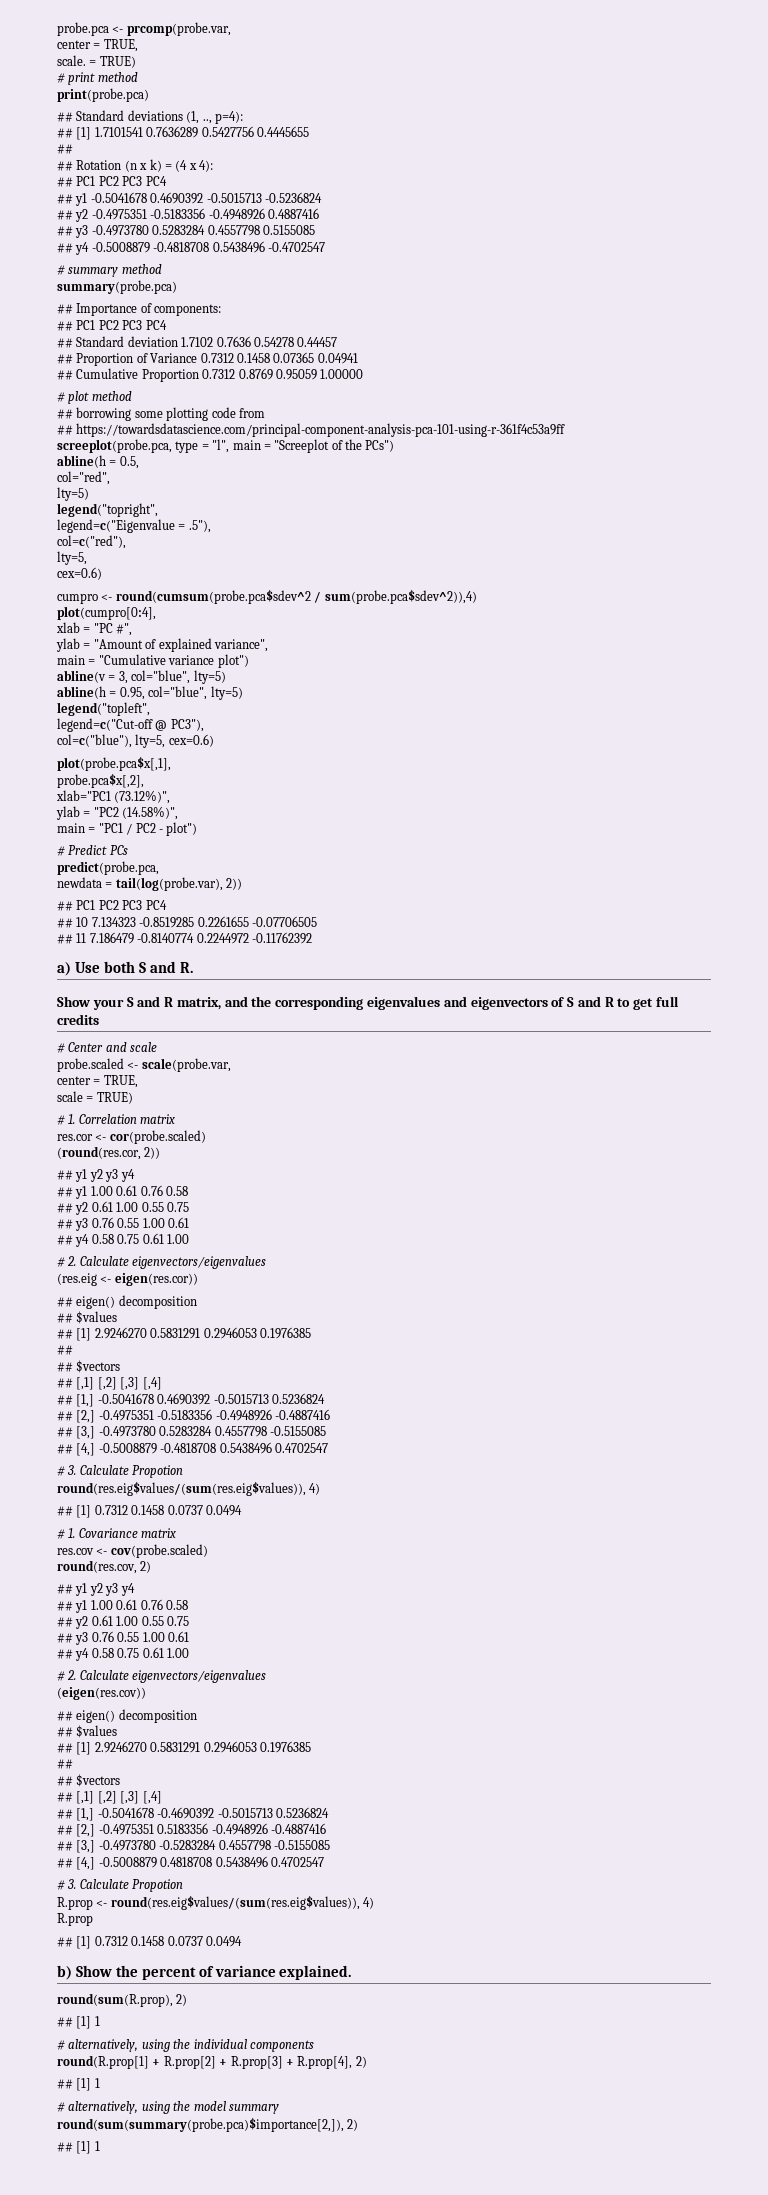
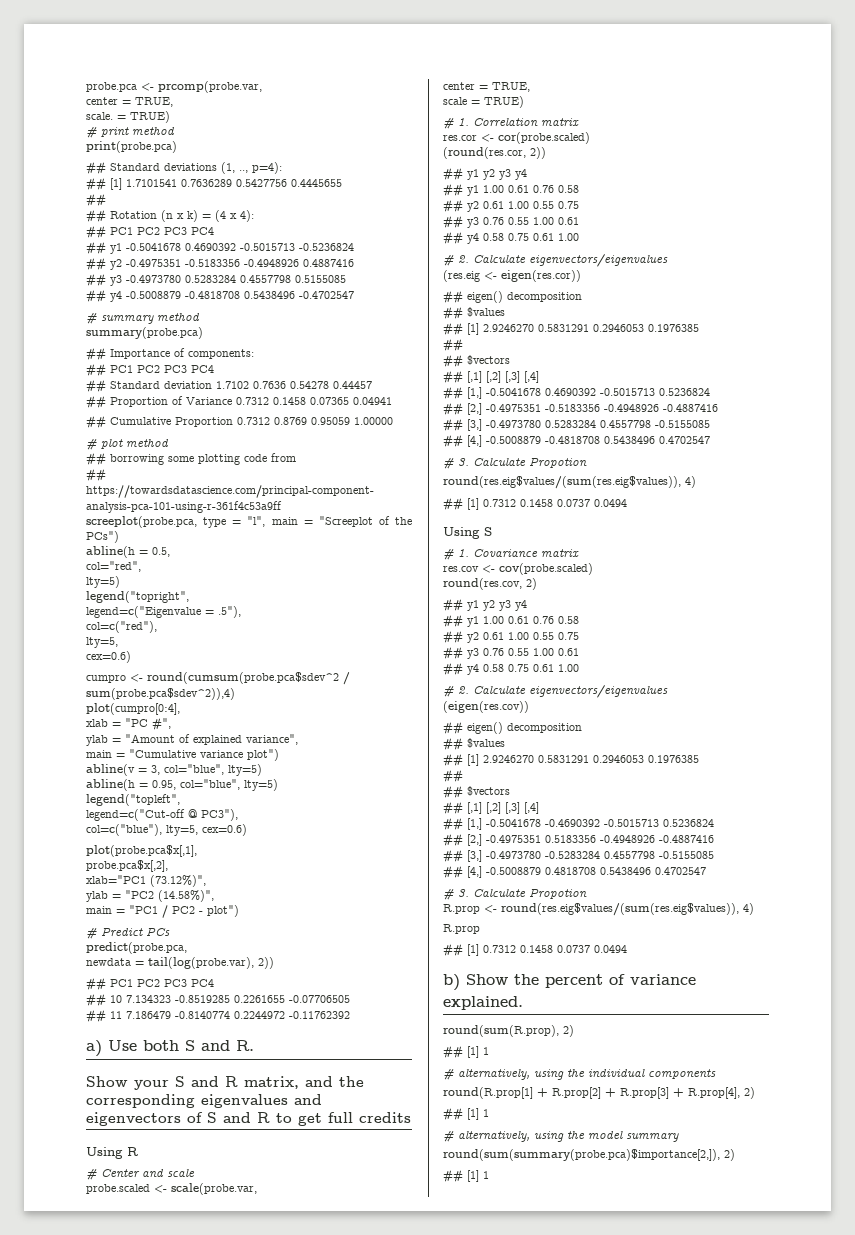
(99, 1019) none -> [86,1147,138,1159] // Using R
(242, 1510) none -> [443,527,492,539] // Using S

